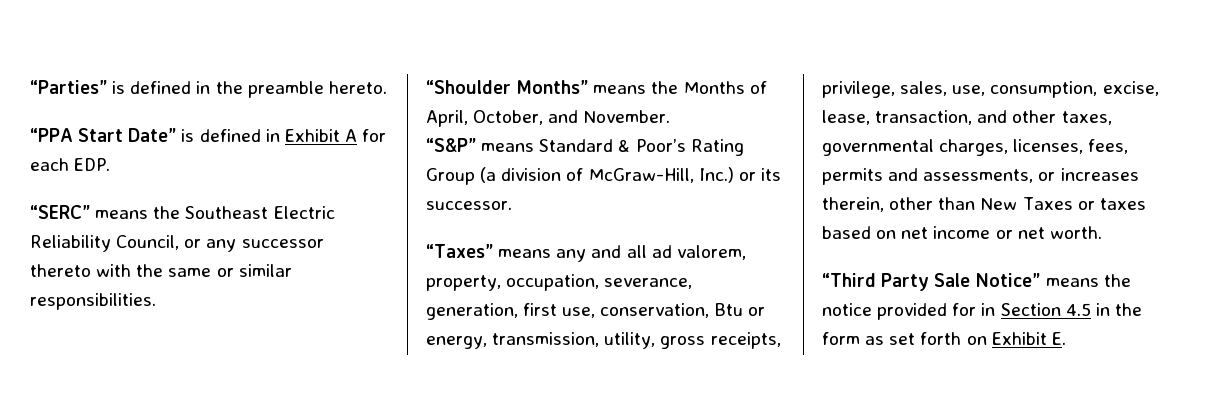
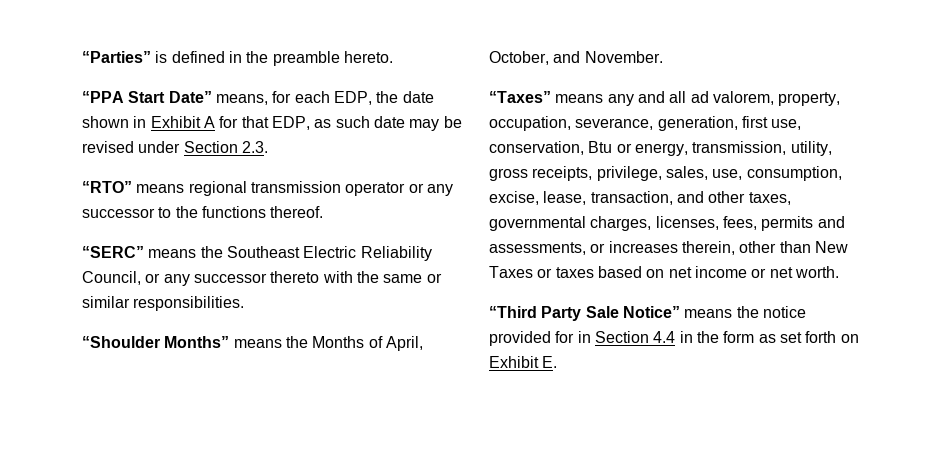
[181,129,387,142] [30,158,111,171] is defined in Exhibit A for each EDP. -> [215,91,434,105] [82,116,462,131] [82,141,268,153] [82,181,453,196] [82,206,324,218] means, for each EDP, the date shown in Exhibit A for that EDP, as such date may be revised under Section 2.3. // “RTO” means regional transmission operator or any successor to the functions thereof.
[426,138,744,156] [426,167,781,185] [426,201,512,210] // “S&P” means Standard & Poor’s Rating Group (a division of McGraw-Hill, Inc.) or its successor. -> (663, 57) none
[1065,303,1091,316] 4.5 -> [653,331,676,343] 4.4

